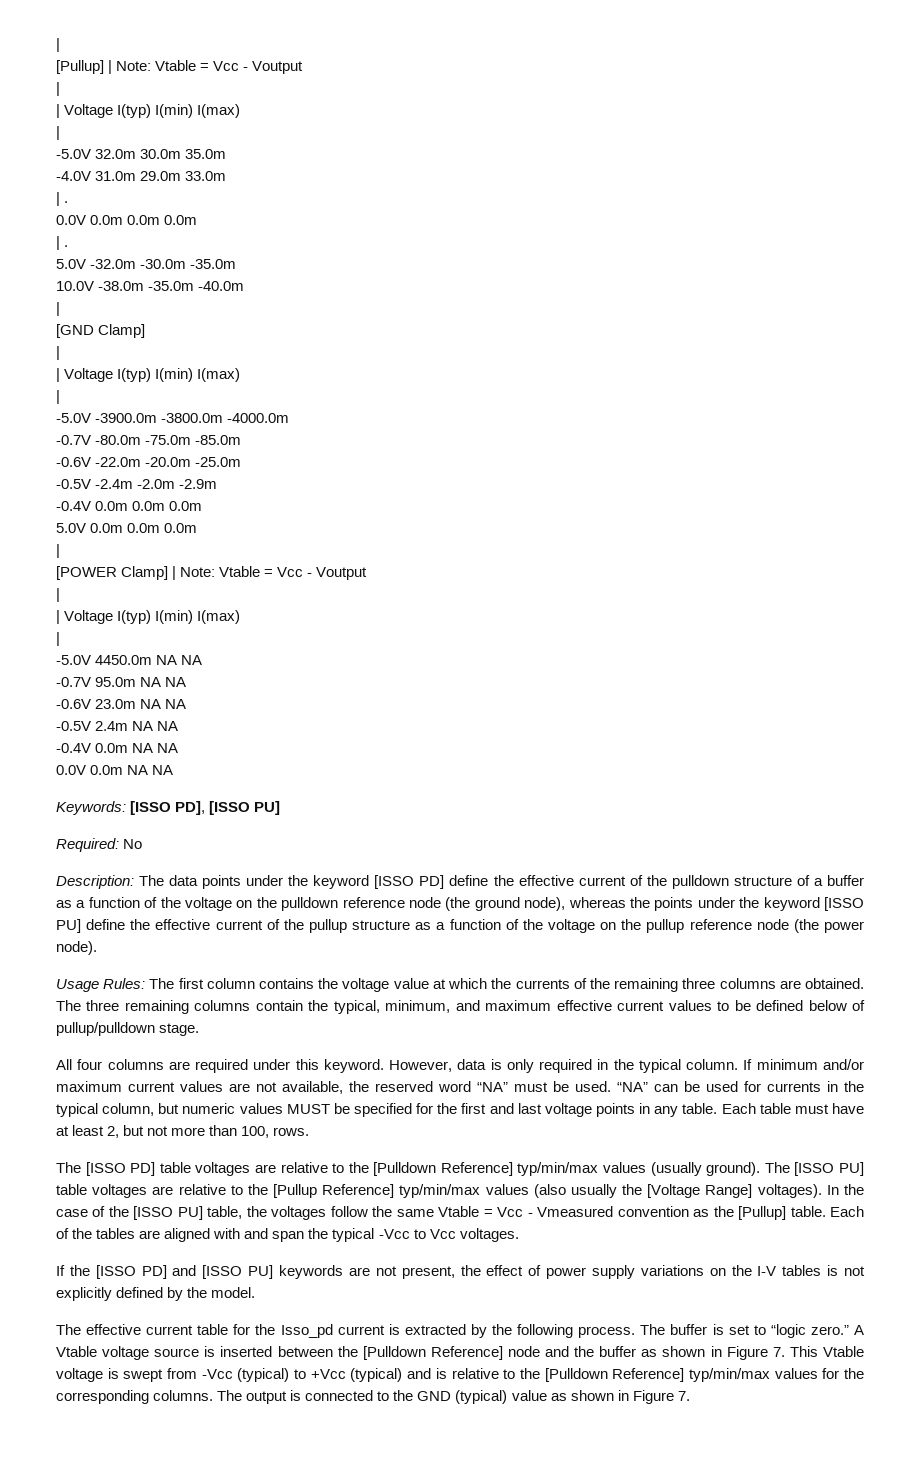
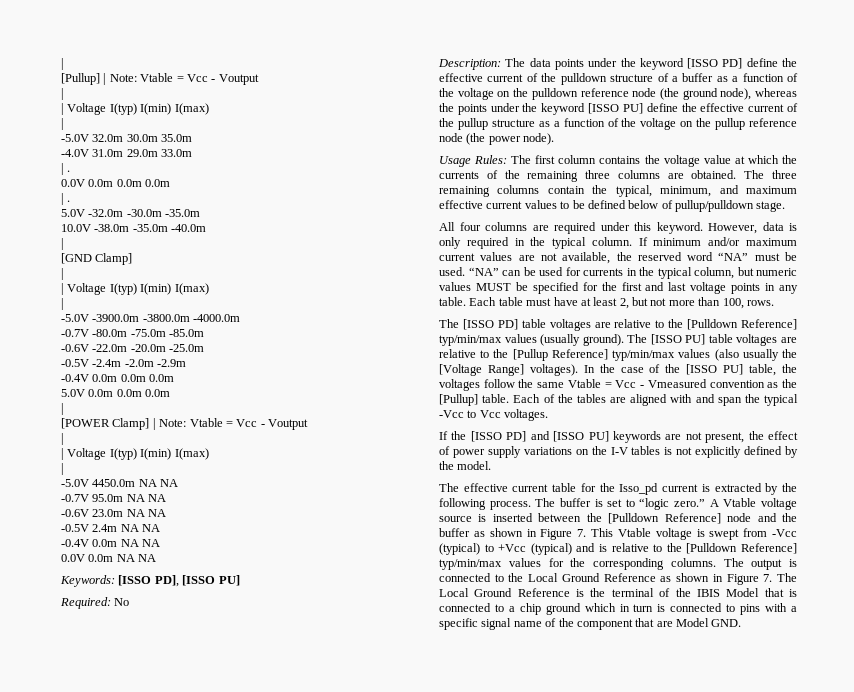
[417,1390,690,1404] GND (typical) value as shown in Figure 7. -> [528,573,798,585] [439,588,797,597] [439,603,797,615] [439,618,742,630] Local Ground Reference as shown in Figure 7. The Local Ground Reference is the terminal of the IBIS Model that is connected to a chip ground which in turn is connected to pins with a specific signal name of the component that are Model GND.

